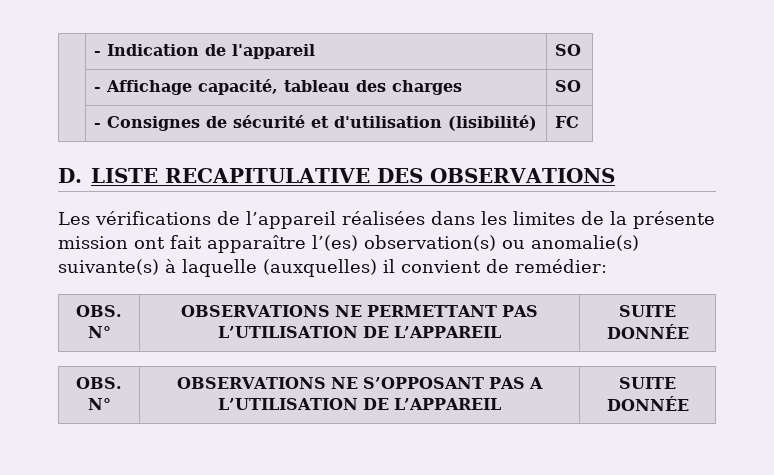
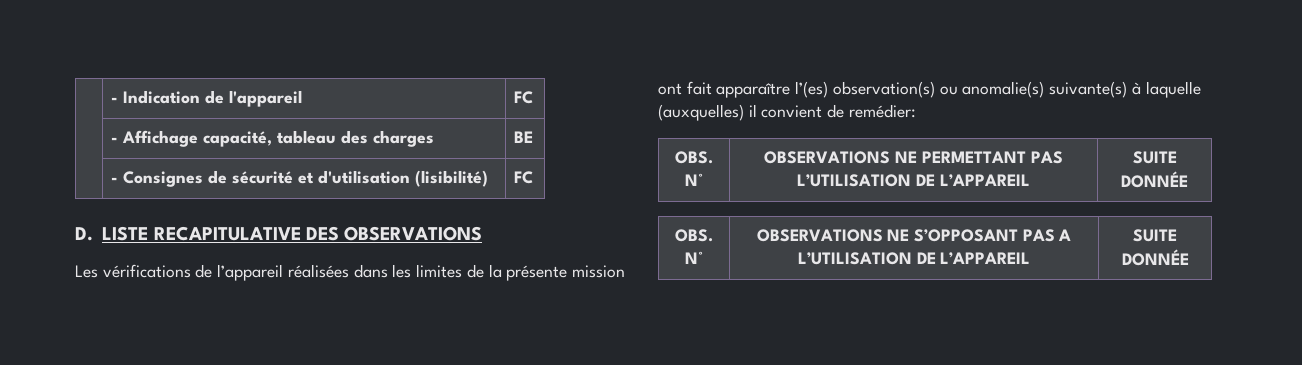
[555,44,582,56] SO -> [514,91,534,104] FC
[555,80,582,92] SO -> [514,131,534,143] BE

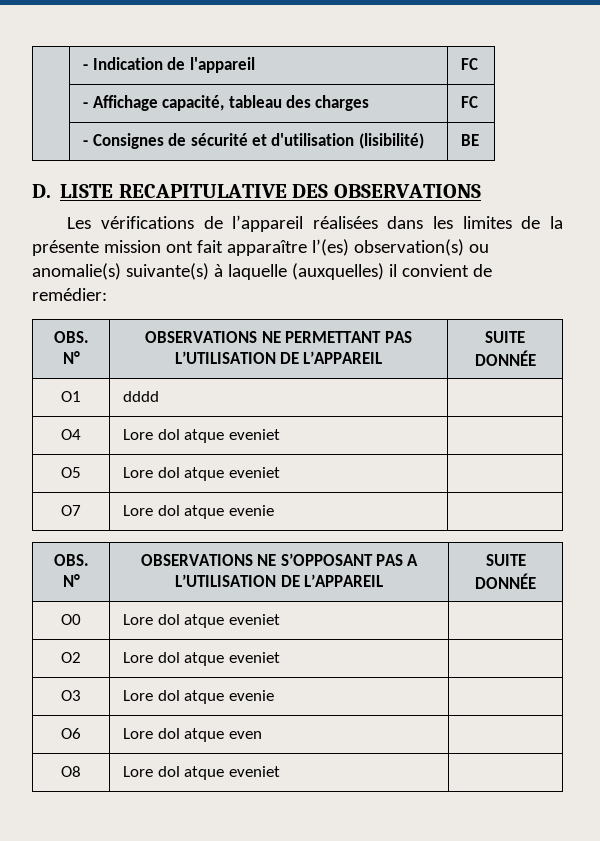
[514,131,534,143] BE -> [461,96,479,108] FC
[514,171,534,184] FC -> [461,134,480,146] BE
(1188, 179) none -> [61,391,81,402] [123,391,160,402] [61,429,81,440] [123,429,280,443] [61,467,81,478] [123,467,280,481] [61,505,81,516] [123,505,274,519] // O1 | dddd | // O4 | Lore dol atque eveniet | // O5 | Lore dol atque eveniet | // O7 | Lore dol atque evenie |
(1189, 257) none -> [61,614,81,625] [123,614,280,628] [61,652,81,663] [123,652,280,666] [61,690,81,701] [123,690,274,704] [61,728,81,739] [123,728,262,742] [61,766,81,777] [123,766,280,780] // O0 | Lore dol atque eveniet | // O2 | Lore dol atque eveniet | // O3 | Lore dol atque evenie | // O6 | Lore dol atque even | // O8 | Lore dol atque eveniet |

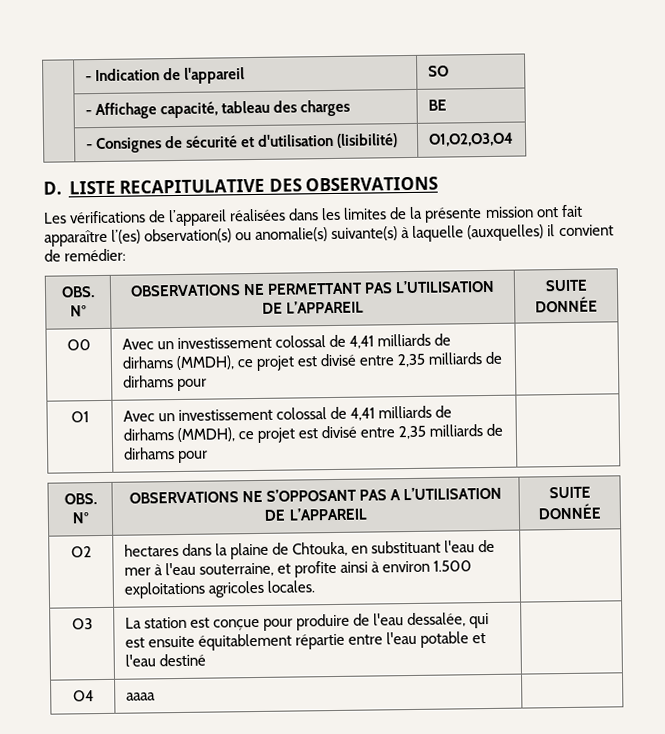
[461,58,479,70] FC -> [427,65,449,77] SO
[461,96,479,108] FC -> [427,99,447,111] BE
[461,134,480,146] BE -> [427,132,514,147] O1,O2,O3,O4
[61,391,81,402] [123,391,160,402] [61,429,81,440] [123,429,280,443] [61,467,81,478] [123,467,280,481] [61,505,81,516] [123,505,274,519] O1 | dddd | // O4 | Lore dol atque eveniet | // O5 | Lore dol atque eveniet | // O7 | Lore dol atque evenie -> [66,339,91,351] [121,333,452,350] [121,351,503,371] [122,375,207,392] [70,411,89,423] [122,405,453,422] [122,423,504,443] [123,447,208,464] O0 | Avec un investissement colossal de 4,41 milliards de dirhams (MMDH), ce projet est divisé entre 2,35 milliards de dirhams pour | // O1 | Avec un investissement colossal de 4,41 milliards de dirhams (MMDH), ce projet est divisé entre 2,35 milliards de dirhams pour
[61,614,81,625] [123,614,280,628] [61,652,81,663] [123,652,280,666] [61,690,81,701] [123,690,274,704] [61,728,81,739] [123,728,262,742] [61,766,81,777] [123,766,280,780] O0 | Lore dol atque eveniet | // O2 | Lore dol atque eveniet | // O3 | Lore dol atque evenie | // O6 | Lore dol atque even | // O8 | Lore dol atque eveniet -> [70,546,92,558] [123,539,496,560] [123,560,473,578] [123,580,315,599] [71,618,93,630] [124,612,490,631] [124,631,487,651] [124,653,206,667] [72,690,94,702] [125,692,156,701] O2 | hectares dans la plaine de Chtouka, en substituant l'eau de mer à l'eau souterraine, et profite ainsi à environ 1.500 exploitations agricoles locales. | // O3 | La station est conçue pour produire de l'eau dessalée, qui est ensuite équitablement répartie entre l'eau potable et l'eau destiné | // O4 | aaaa

